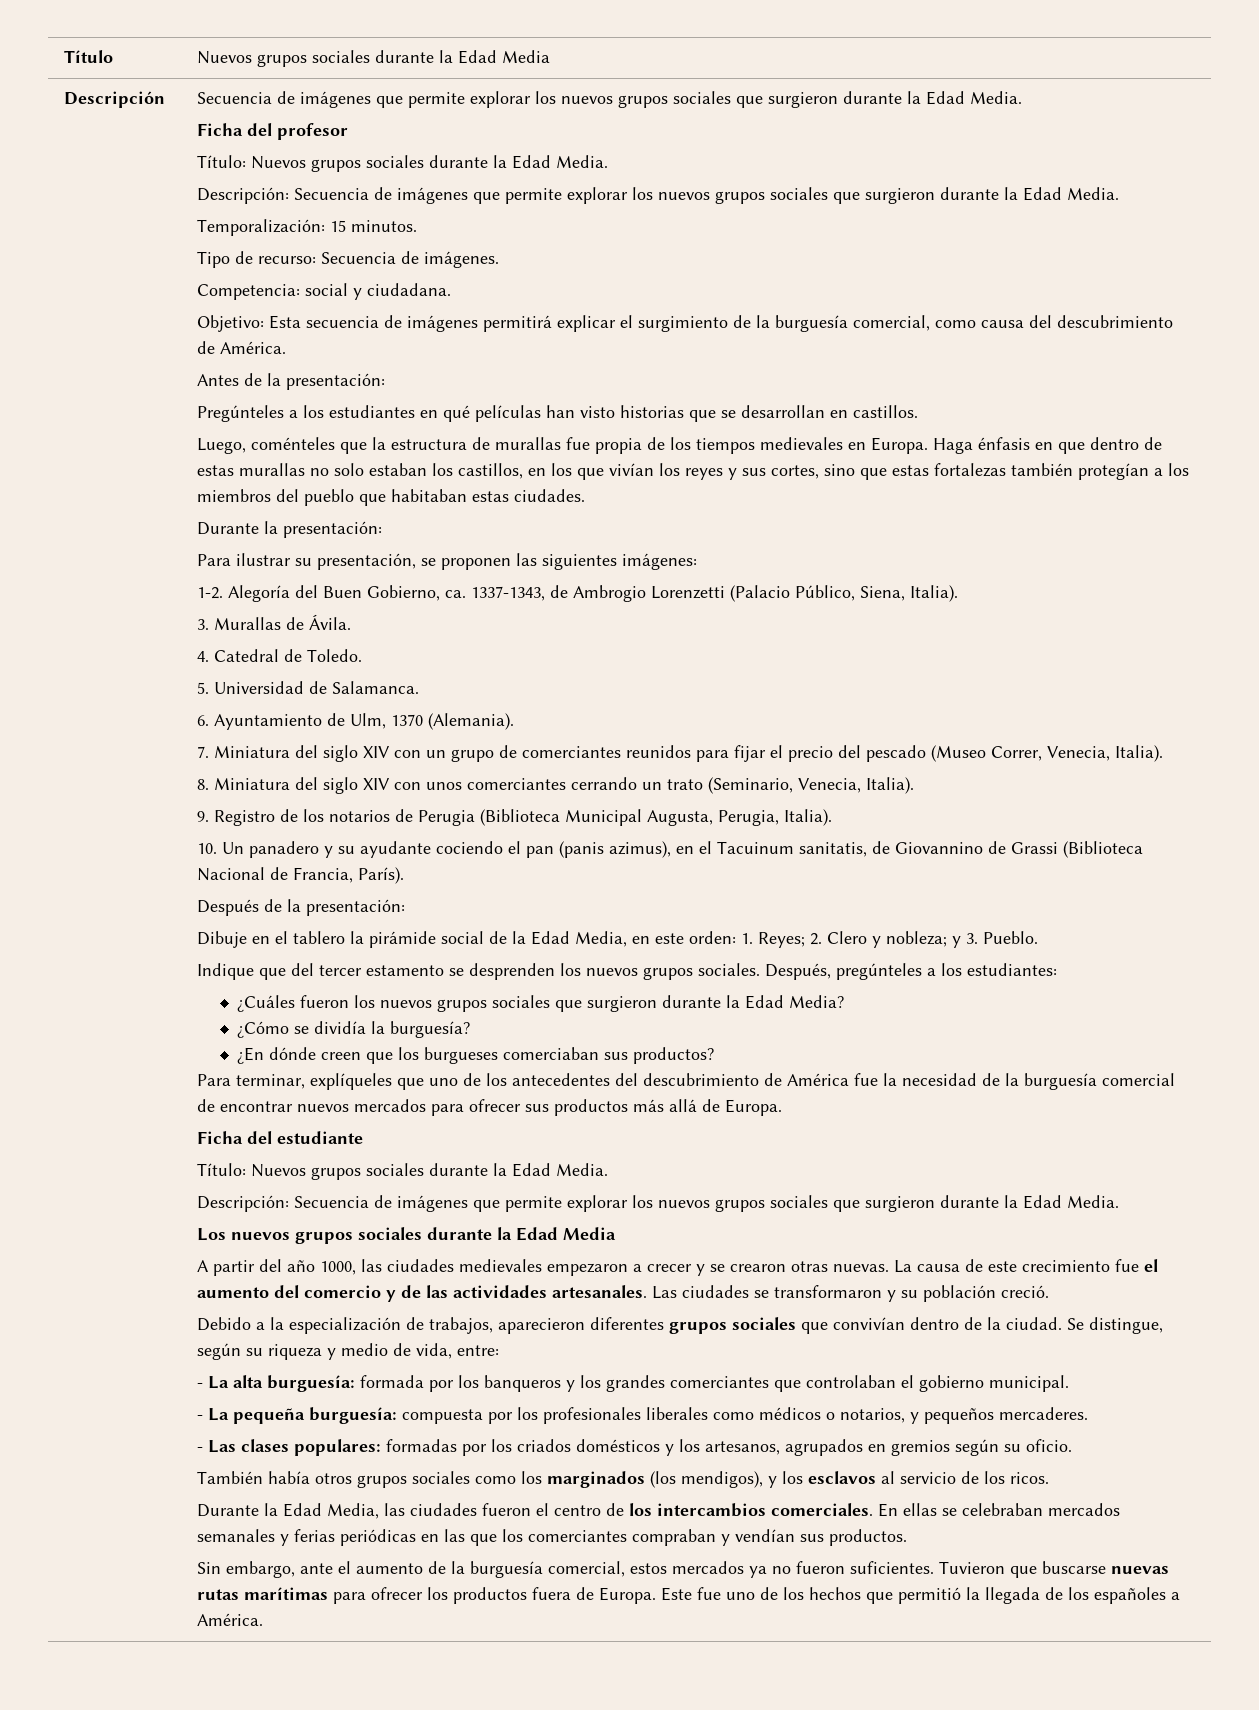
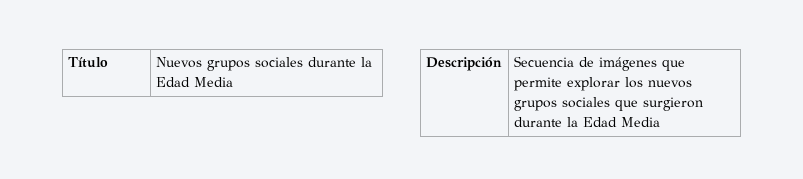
[969,91,1022,104] [196,123,348,140] [196,155,608,172] [196,187,1119,204] [196,219,417,236] [196,251,499,268] [196,283,451,300] [196,315,1173,332] [196,341,286,354] [196,373,385,390] [196,405,918,422] [196,437,1162,454] [196,463,1189,480] [196,489,585,506] [196,521,382,538] [196,553,697,570] [196,585,958,602] [196,614,351,630] [196,649,362,662] [196,681,419,694] [196,713,514,730] [196,745,1163,762] [196,777,914,794] [196,809,832,826] [196,841,1143,858] [196,867,404,884] [196,899,405,916] [196,931,1038,948] [196,963,1057,980] [236,995,844,1012] [236,1021,470,1038] [236,1047,714,1064] [196,1073,1175,1090] [196,1099,782,1116] [196,1131,363,1144] [196,1163,608,1180] [196,1195,1119,1212] [196,1227,616,1244] [196,1259,1158,1276] [196,1285,1049,1302] [196,1317,1163,1334] [196,1343,499,1360] [196,1375,1069,1392] [196,1407,1088,1424] [196,1439,1072,1456] [196,1471,1049,1488] [196,1503,1120,1519] [196,1529,907,1546] [196,1561,1169,1578] [196,1587,1180,1604] [196,1613,263,1626] Media. // Ficha del profesor // Título: Nuevos grupos sociales durante la Edad Media. // Descripción: Secuencia de imágenes que permite explorar los nuevos grupos sociales que surgieron durante la Edad Media. // Temporalización: 15 minutos. // Tipo de recurso: Secuencia de imágenes. // Competencia: social y ciudadana. // Objetivo: Esta secuencia de imágenes permitirá explicar el surgimiento de la burguesía comercial, como causa del descubrimiento de América. // Antes de la presentación: // Pregúnteles a los estudiantes en qué películas han visto historias que se desarrollan en castillos. // Luego, coménteles que la estructura de murallas fue propia de los tiempos medievales en Europa. Haga énfasis en que dentro de estas murallas no solo estaban los castillos, en los que vivían los reyes y sus cortes, sino que estas fortalezas también protegían a los miembros del pueblo que habitaban estas ciudades. // Durante la presentación: // Para ilustrar su presentación, se proponen las siguientes imágenes: // 1-2. Alegoría del Buen Gobierno, ca. 1337-1343, de Ambrogio Lorenzetti (Palacio Público, Siena, Italia). // 3. Murallas de Ávila. // 4. Catedral de Toledo. // 5. Universidad de Salamanca. // 6. Ayuntamiento de Ulm, 1370 (Alemania). // 7. Miniatura del siglo XIV con un grupo de comerciantes reunidos para fijar el precio del pescado (Museo Correr, Venecia, Italia). // 8. Miniatura del siglo XIV con unos comerciantes cerrando un trato (Seminario, Venecia, Italia). // 9. Registro de los notarios de Perugia (Biblioteca Municipal Augusta, Perugia, Italia). // 10. Un panadero y su ayudante cociendo el pan (panis azimus), en el Tacuinum sanitatis, de Giovannino de Grassi (Biblioteca Nacional de Francia, París). // Después de la presentación: // Dibuje en el tablero la pirámide social de la Edad Media, en este orden: 1. Reyes; 2. Clero y nobleza; y 3. Pueblo. // Indique que del tercer estamento se desprenden los nuevos grupos sociales. Después, pregúnteles a los estudiantes: // ¿Cuáles fueron los nuevos grupos sociales que surgieron durante la Edad Media? // ¿Cómo se dividía la burguesía? // ¿En dónde creen que los burgueses comerciaban sus productos? // Para terminar, explíqueles que uno de los antecedentes del descubrimiento de América fue la necesidad de la burguesía comercial de encontrar nuevos mercados para ofrecer sus productos más allá de Europa. // Ficha del estudiante // Título: Nuevos grupos sociales durante la Edad Media. // Descripción: Secuencia de imágenes que permite explorar los nuevos grupos sociales que surgieron durante la Edad Media. // Los nuevos grupos sociales durante la Edad Media // A partir del año 1000, las ciudades medievales empezaron a crecer y se crearon otras nuevas. La causa de este crecimiento fue el aumento del comercio y de las actividades artesanales. Las ciudades se transformaron y su población creció. // Debido a la especialización de trabajos, aparecieron diferentes grupos sociales que convivían dentro de la ciudad. Se distingue, según su riqueza y medio de vida, entre: // - La alta burguesía: formada por los banqueros y los grandes comerciantes que controlaban el gobierno municipal. // - La pequeña burguesía: compuesta por los profesionales liberales como médicos o notarios, y pequeños mercaderes. // - Las clases populares: formadas por los criados domésticos y los artesanos, agrupados en gremios según su oficio. // También había otros grupos sociales como los marginados (los mendigos), y los esclavos al servicio de los ricos. // Durante la Edad Media, las ciudades fueron el centro de los intercambios comerciales. En ellas se celebraban mercados semanales y ferias periódicas en las que los comerciantes compraban y vendían sus productos. // Sin embargo, ante el aumento de la burguesía comercial, estos mercados ya no fueron suficientes. Tuvieron que buscarse nuevas rutas marítimas para ofrecer los productos fuera de Europa. Este fue uno de los hechos que permitió la llegada de los españoles a América. -> [620,117,660,127] Media

